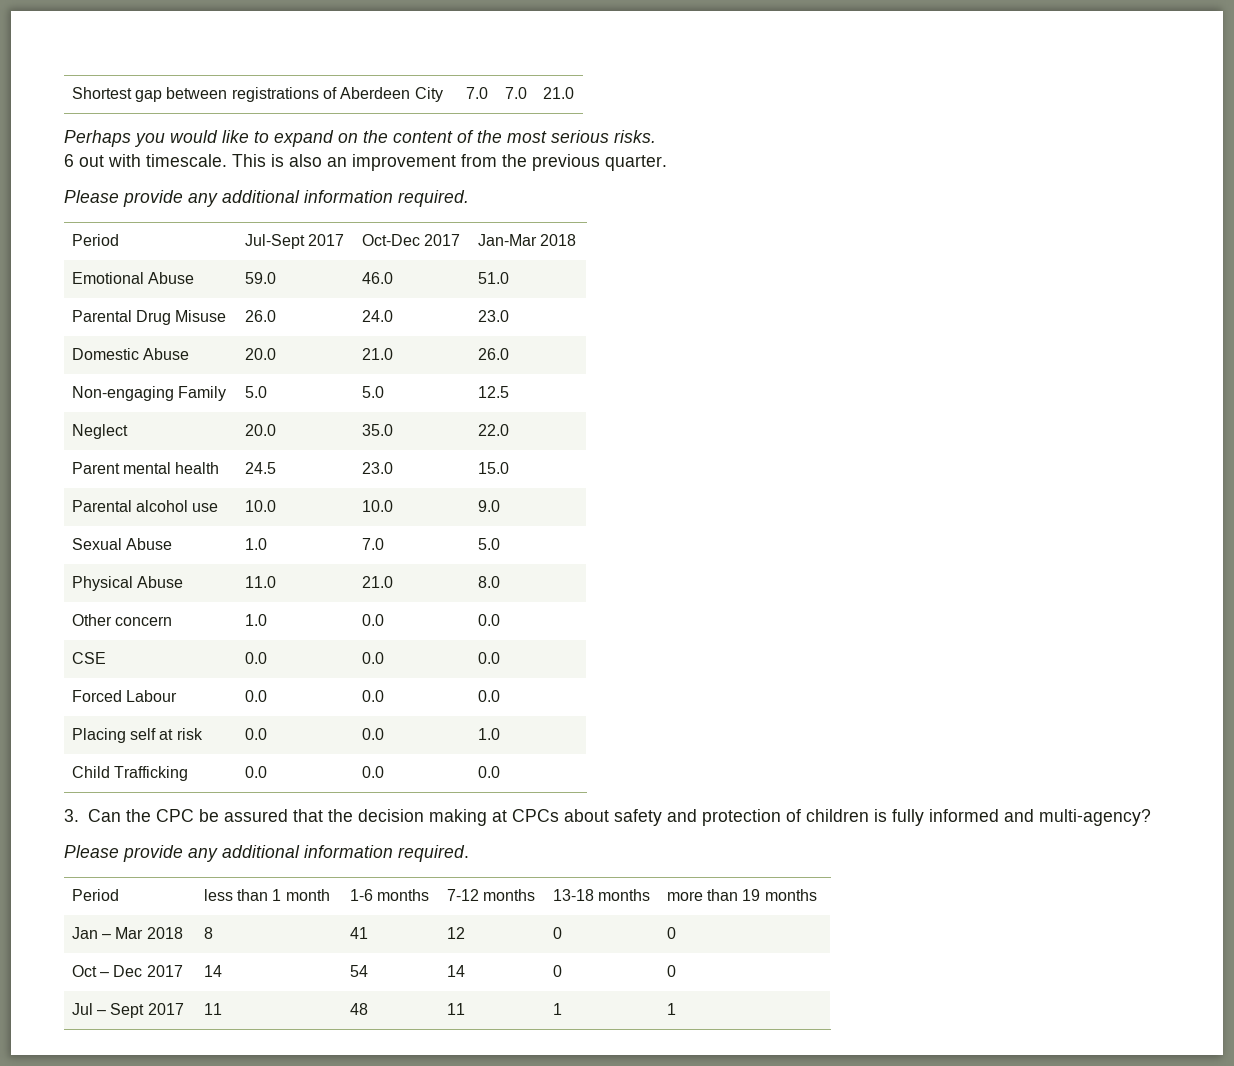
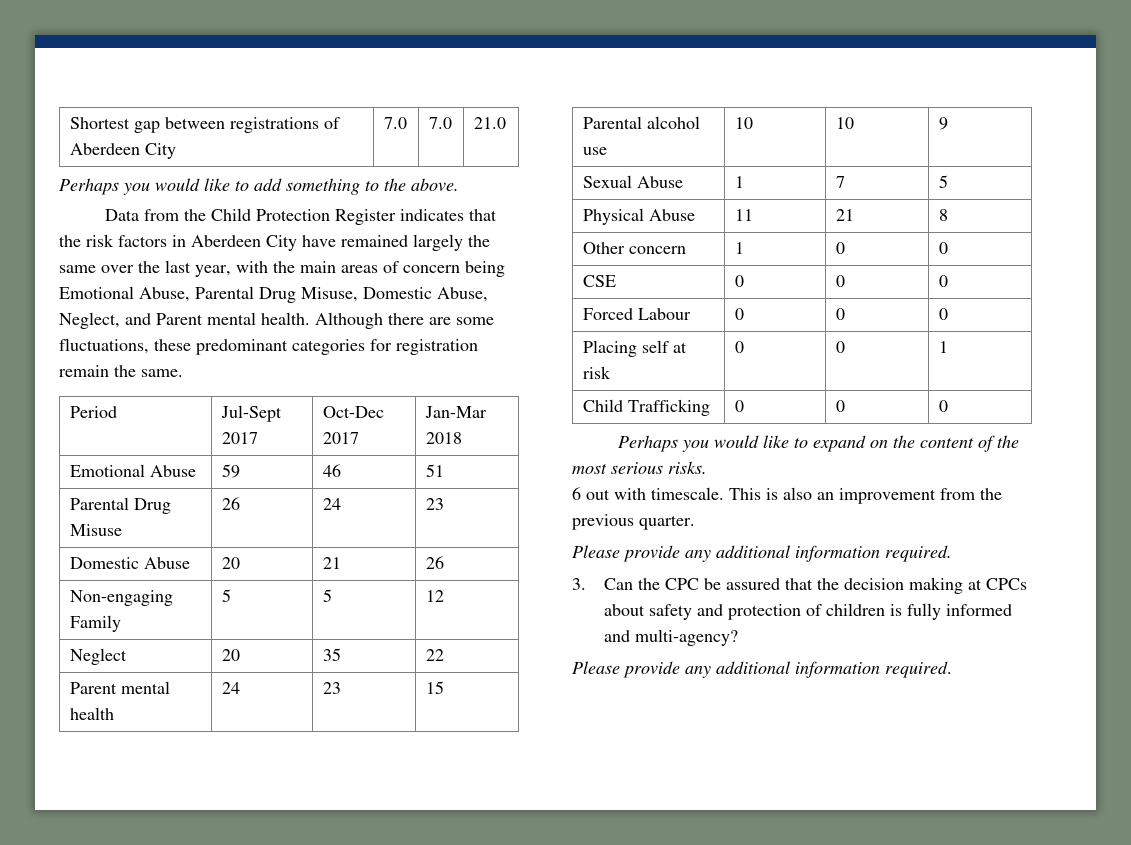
(574, 93) none -> [59,178,459,195] [104,208,497,225] [59,234,490,251] [59,260,505,277] [59,286,488,303] [59,312,494,329] [59,338,478,355] [59,365,183,377] [69,406,117,418] [220,405,282,422] [221,432,258,444] [322,406,384,418] [322,432,359,444] [424,406,487,418] [425,432,462,444] [69,464,196,477] [221,464,240,478] [322,464,341,477] [425,464,444,477] [69,497,171,514] [69,524,122,536] [221,497,240,510] [322,498,341,510] [425,498,444,510] [69,557,190,569] [221,557,240,569] [322,557,341,569] [425,556,444,569] [69,590,173,606] [69,615,121,632] [221,589,231,602] [322,589,332,602] [425,590,444,602] [69,648,127,665] [221,649,240,661] [322,648,341,661] [425,649,444,661] [69,681,170,694] [69,707,114,720] [221,682,240,694] [322,682,341,694] [425,681,444,694] [582,116,700,129] [582,147,607,155] [734,117,753,129] [835,117,854,129] [938,117,948,130] [582,175,683,188] [734,176,744,188] [835,176,845,188] [938,175,948,188] [582,208,695,225] [734,209,753,221] [835,209,854,221] [938,209,948,221] [582,242,686,254] [734,242,744,254] [835,242,845,254] [938,242,948,254] [582,275,616,287] [734,275,744,287] [835,275,845,287] [938,275,948,287] [582,308,691,320] [734,308,744,320] [835,308,845,320] [938,308,948,320] [582,340,687,357] [582,366,611,379] [734,341,744,353] [835,341,845,353] [938,341,948,353] [582,399,710,416] [734,400,744,412] [835,400,845,412] [938,400,948,412] // Perhaps you would like to add something to the above. // Data from the Child Protection Register indicates that the risk factors in Aberdeen City have remained largely the same over the last year, with the main areas of concern being Emotional Abuse, Parental Drug Misuse, Domestic Abuse, Neglect, and Parent mental health. Although there are some fluctuations, these predominant categories for registration remain the same. // Period | Jul-Sept 2017 | Oct-Dec 2017 | Jan-Mar 2018 // Emotional Abuse | 59 | 46 | 51 // Parental Drug Misuse | 26 | 24 | 23 // Domestic Abuse | 20 | 21 | 26 // Non-engaging Family | 5 | 5 | 12 // Neglect | 20 | 35 | 22 // Parent mental health | 24 | 23 | 15 // Parental alcohol use | 10 | 10 | 9 // Sexual Abuse | 1 | 7 | 5 // Physical Abuse | 11 | 21 | 8 // Other concern | 1 | 0 | 0 // CSE | 0 | 0 | 0 // Forced Labour | 0 | 0 | 0 // Placing self at risk | 0 | 0 | 1 // Child Trafficking | 0 | 0 | 0
[71,234,119,246] [244,234,344,249] [361,234,460,246] [477,234,576,246] [71,272,194,284] [244,272,276,284] [361,272,393,284] [477,272,509,284] [71,310,227,325] [244,310,276,322] [361,310,393,322] [477,310,509,322] [71,348,189,360] [244,348,276,360] [361,348,393,360] [477,348,509,360] [71,386,226,401] [244,386,267,398] [361,386,384,398] [477,386,509,398] [71,424,128,439] [244,424,276,436] [361,424,393,436] [477,424,509,436] [71,462,220,474] [244,462,276,474] [361,462,393,474] [477,462,509,474] [71,500,219,512] [244,500,276,512] [361,500,393,512] [477,500,500,512] [71,538,172,550] [244,538,267,550] [361,538,384,550] [477,538,500,550] [71,576,183,591] [244,576,276,588] [361,576,393,588] [477,576,500,588] [71,614,172,626] [244,614,267,626] [361,614,384,626] [477,614,500,626] [71,652,106,664] [244,652,267,664] [361,652,384,664] [477,652,500,664] [71,690,177,702] [244,690,267,702] [361,690,384,702] [477,690,500,702] [71,728,203,743] [244,728,267,740] [361,728,384,740] [477,728,500,740] [71,766,188,781] [244,766,267,778] [361,766,384,778] [477,766,500,778] // Period | Jul-Sept 2017 | Oct-Dec 2017 | Jan-Mar 2018 // Emotional Abuse | 59.0 | 46.0 | 51.0 // Parental Drug Misuse | 26.0 | 24.0 | 23.0 // Domestic Abuse | 20.0 | 21.0 | 26.0 // Non-engaging Family | 5.0 | 5.0 | 12.5 // Neglect | 20.0 | 35.0 | 22.0 // Parent mental health | 24.5 | 23.0 | 15.0 // Parental alcohol use | 10.0 | 10.0 | 9.0 // Sexual Abuse | 1.0 | 7.0 | 5.0 // Physical Abuse | 11.0 | 21.0 | 8.0 // Other concern | 1.0 | 0.0 | 0.0 // CSE | 0.0 | 0.0 | 0.0 // Forced Labour | 0.0 | 0.0 | 0.0 // Placing self at risk | 0.0 | 0.0 | 1.0 // Child Trafficking | 0.0 | 0.0 | 0.0 -> (952, 553) none
[71,889,119,901] [203,889,330,901] [349,889,429,901] [446,889,535,901] [552,889,650,901] [666,889,817,901] [71,927,183,939] [203,927,213,939] [349,927,368,939] [446,927,465,939] [552,927,562,939] [666,927,676,939] [71,965,183,977] [203,965,222,977] [349,965,368,977] [446,965,465,977] [552,965,562,977] [666,965,676,977] [71,1003,184,1018] [203,1003,222,1015] [349,1003,368,1015] [446,1003,465,1015] [552,1003,562,1015] [666,1003,676,1015] // Period | less than 1 month | 1-6 months | 7-12 months | 13-18 months | more than 19 months // Jan – Mar 2018 | 8 | 41 | 12 | 0 | 0 // Oct – Dec 2017 | 14 | 54 | 14 | 0 | 0 // Jul – Sept 2017 | 11 | 48 | 11 | 1 | 1 -> (952, 669) none

